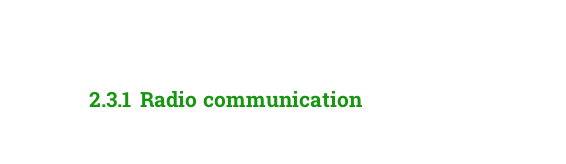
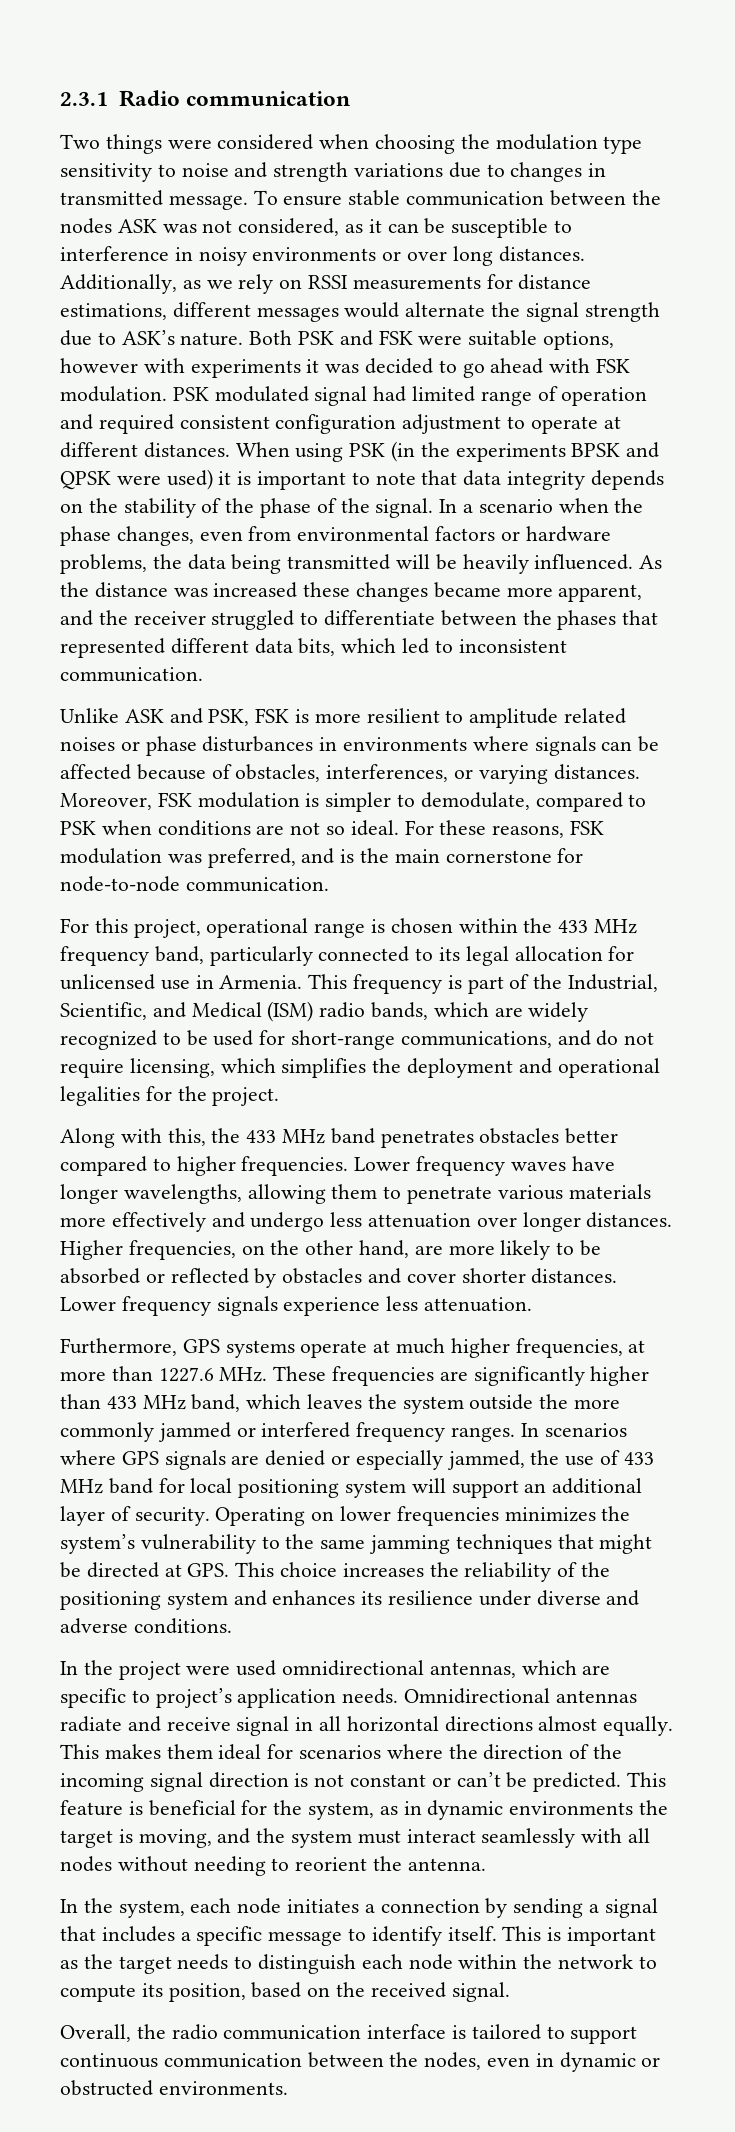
(363, 99) none -> [60,134,643,154] [60,162,607,182] [60,190,661,210] [60,218,573,238] [60,246,585,266] [60,274,592,294] [60,302,660,322] [60,330,615,350] [60,358,631,378] [60,386,648,406] [60,414,621,434] [60,441,660,462] [60,469,664,490] [60,498,644,518] [60,526,611,546] [60,554,663,574] [60,582,643,602] [60,610,659,630] [60,638,567,658] [60,667,203,682] [60,708,627,728] [60,736,660,756] [60,764,640,784] [60,792,647,812] [60,820,605,838] [60,848,584,868] [60,876,329,892] [60,918,638,938] [60,946,635,966] [60,974,659,994] [60,1001,589,1022] [60,1030,655,1050] [60,1058,660,1078] [60,1086,280,1106] [60,1128,619,1148] [60,1156,615,1176] [60,1184,651,1204] [60,1212,673,1232] [60,1240,602,1260] [60,1268,618,1288] [60,1296,533,1316] [60,1338,646,1358] [60,1366,650,1386] [60,1394,621,1414] [60,1422,627,1442] [60,1450,654,1470] [60,1478,643,1498] [60,1506,631,1526] [60,1534,653,1554] [60,1562,611,1582] [60,1590,640,1610] [60,1618,232,1634] [60,1660,611,1680] [60,1688,637,1708] [60,1716,674,1736] [60,1744,623,1760] [60,1772,667,1792] [60,1800,669,1820] [60,1828,651,1848] [60,1856,486,1876] [60,1898,658,1918] [60,1926,657,1946] [60,1954,657,1974] [60,1982,510,2002] [60,2024,638,2044] [60,2052,661,2072] [60,2080,288,2096] // Two things were considered when choosing the modulation type sensitivity to noise and strength variations due to changes in transmitted message. To ensure stable communication between the nodes ASK was not considered, as it can be susceptible to interference in noisy environments or over long distances. Additionally, as we rely on RSSI measurements for distance estimations, different messages would alternate the signal strength due to ASK’s nature. Both PSK and FSK were suitable options, however with experiments it was decided to go ahead with FSK modulation. PSK modulated signal had limited range of operation and required consistent configuration adjustment to operate at different distances. When using PSK (in the experiments BPSK and QPSK were used) it is important to note that data integrity depends on the stability of the phase of the signal. In a scenario when the phase changes, even from environmental factors or hardware problems, the data being transmitted will be heavily influenced. As the distance was increased these changes became more apparent, and the receiver struggled to differentiate between the phases that represented different data bits, which led to inconsistent communication. // Unlike ASK and PSK, FSK is more resilient to amplitude related noises or phase disturbances in environments where signals can be affected because of obstacles, interferences, or varying distances. Moreover, FSK modulation is simpler to demodulate, compared to PSK when conditions are not so ideal. For these reasons, FSK modulation was preferred, and is the main cornerstone for node-to-node communication. // For this project, operational range is chosen within the 433 MHz frequency band, particularly connected to its legal allocation for unlicensed use in Armenia. This frequency is part of the Industrial, Scientific, and Medical (ISM) radio bands, which are widely recognized to be used for short-range communications, and do not require licensing, which simplifies the deployment and operational legalities for the project. // Along with this, the 433 MHz band penetrates obstacles better compared to higher frequencies. Lower frequency waves have longer wavelengths, allowing them to penetrate various materials more effectively and undergo less attenuation over longer distances. Higher frequencies, on the other hand, are more likely to be absorbed or reflected by obstacles and cover shorter distances. Lower frequency signals experience less attenuation. // Furthermore, GPS systems operate at much higher frequencies, at more than 1227.6 MHz. These frequencies are significantly higher than 433 MHz band, which leaves the system outside the more commonly jammed or interfered frequency ranges. In scenarios where GPS signals are denied or especially jammed, the use of 433 MHz band for local positioning system will support an additional layer of security. Operating on lower frequencies minimizes the system’s vulnerability to the same jamming techniques that might be directed at GPS. This choice increases the reliability of the positioning system and enhances its resilience under diverse and adverse conditions. // In the project were used omnidirectional antennas, which are specific to project’s application needs. Omnidirectional antennas radiate and receive signal in all horizontal directions almost equally. This makes them ideal for scenarios where the direction of the incoming signal direction is not constant or can’t be predicted. This feature is beneficial for the system, as in dynamic environments the target is moving, and the system must interact seamlessly with all nodes without needing to reorient the antenna. // In the system, each node initiates a connection by sending a signal that includes a specific message to identify itself. This is important as the target needs to distinguish each node within the network to compute its position, based on the received signal. // Overall, the radio communication interface is tailored to support continuous communication between the nodes, even in dynamic or obstructed environments.

